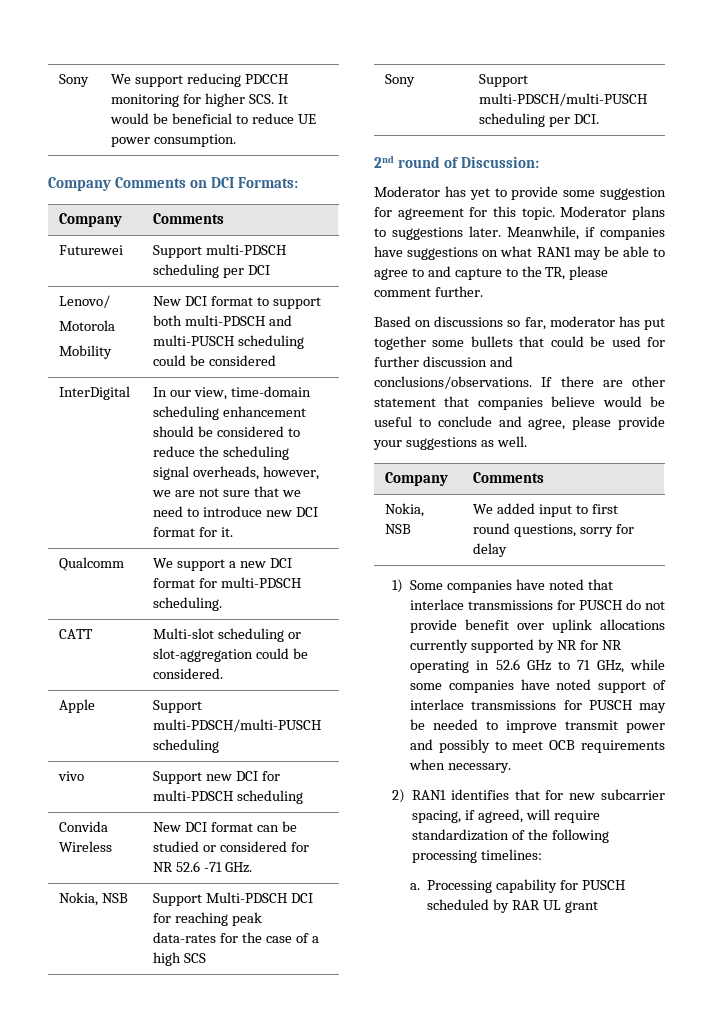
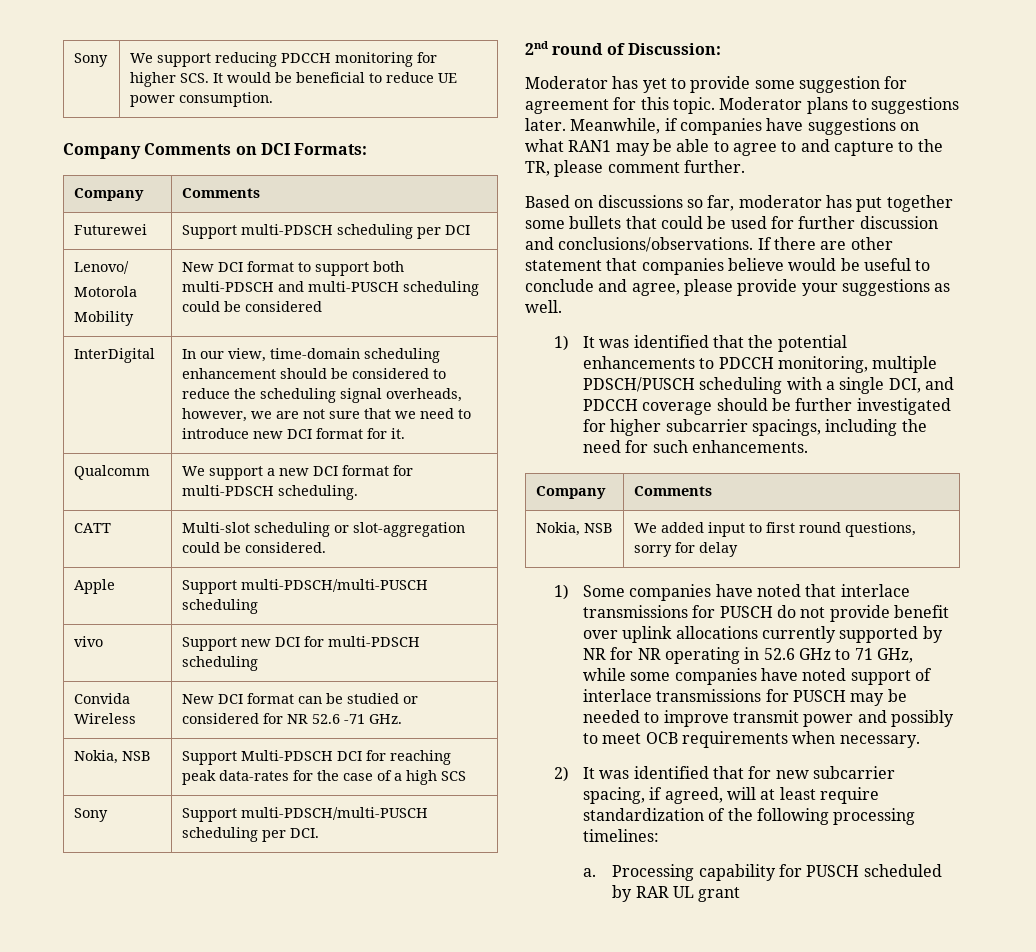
(527, 441) none -> [554,335,847,352] [583,356,938,373] [583,377,955,394] [583,398,951,415] [583,419,927,436] [583,440,809,453] // 1) It was identified that the potential enhancements to PDCCH monitoring, multiple PDSCH/PUSCH scheduling with a single DCI, and PDCCH coverage should be further investigated for higher subcarrier spacings, including the need for such enhancements.
[412,789,509,800] RAN1 identifies -> [583,766,709,779] It was identified
(550, 814) none -> [760,787,816,800] at least

